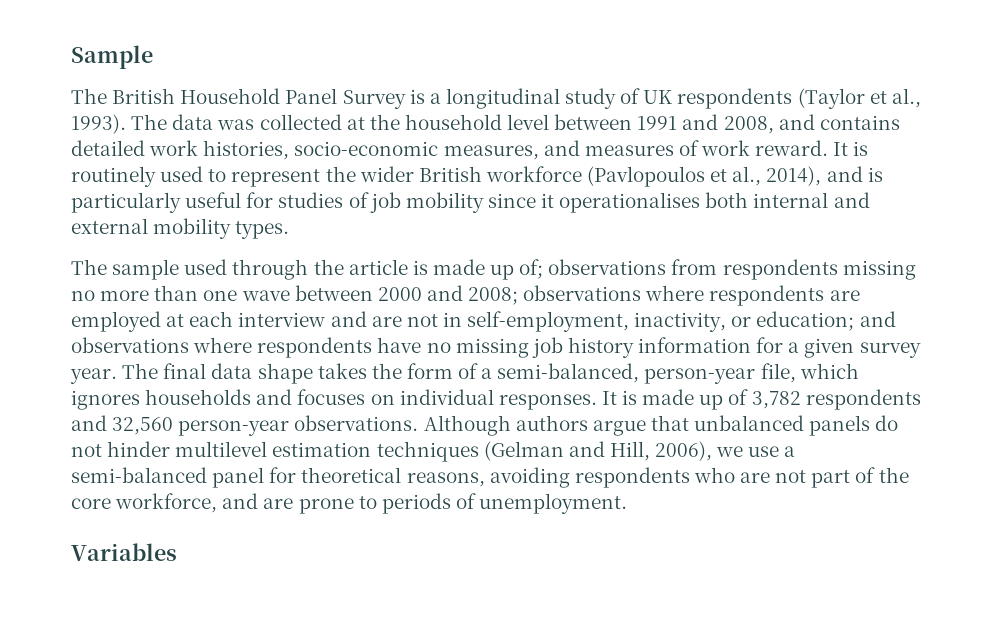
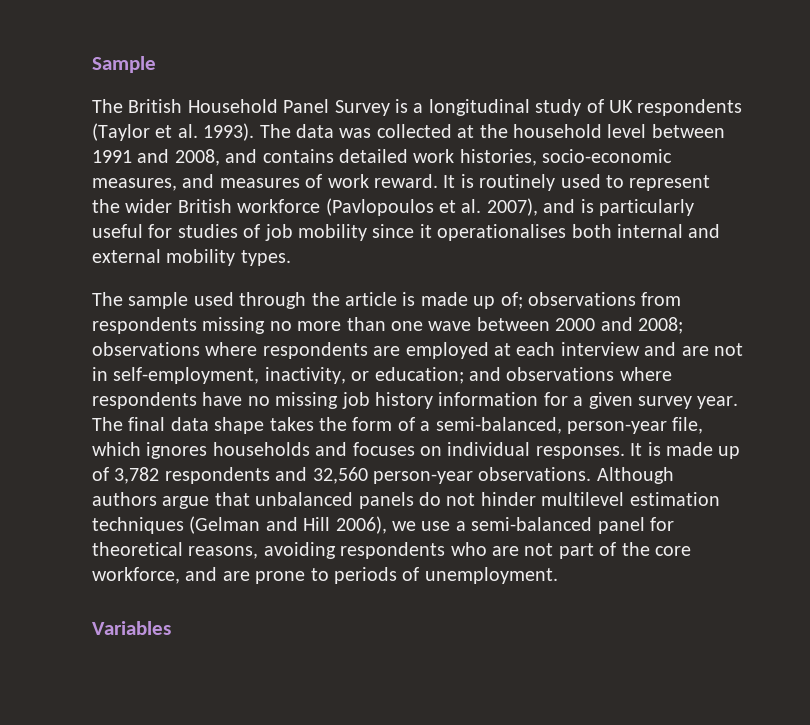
[891,88,921,108] al., -> [177,124,198,138] al.
[732,166,822,186] al., 2014), -> [461,198,538,216] al. 2007),
[609,441,650,461] Hill, -> [303,517,331,531] Hill

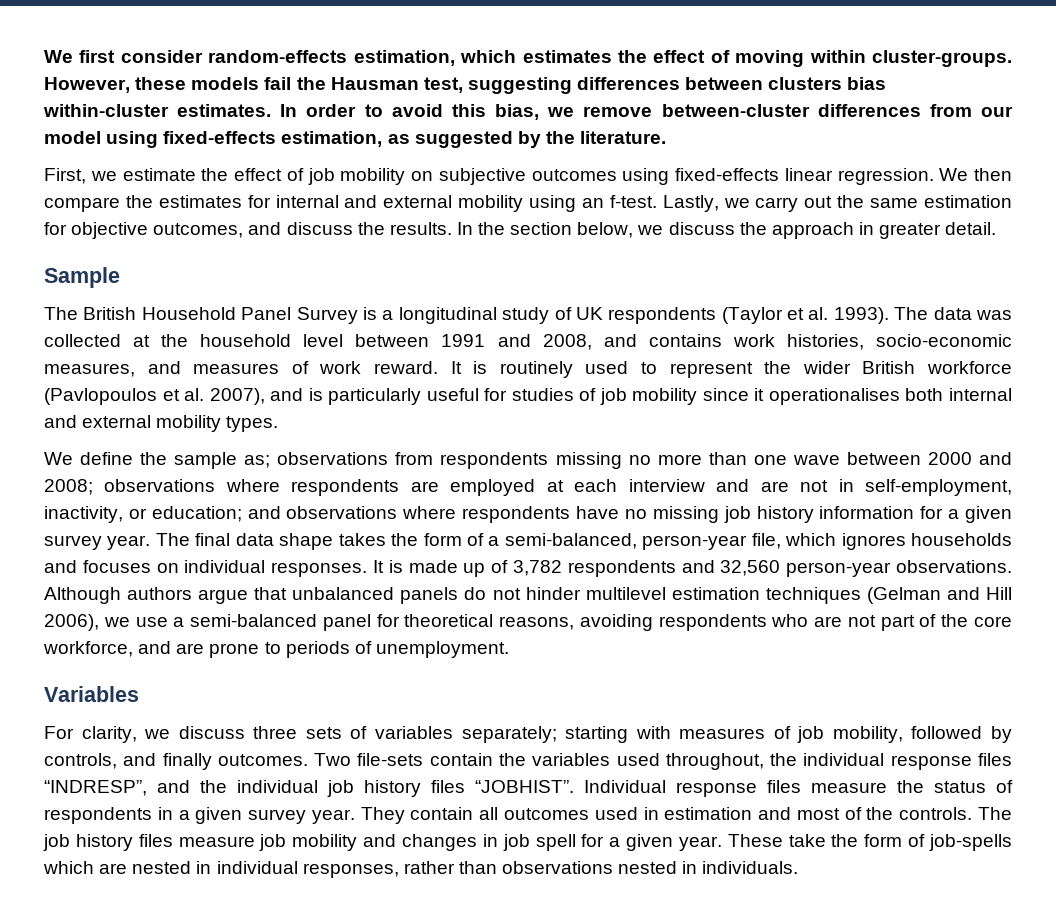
(92, 64) none -> [44,50,1012,67] [44,77,887,94] [43,104,1013,120] [44,131,667,148] [44,168,1012,185] [44,195,1012,212] [44,222,997,239] We first consider random-effects estimation, which estimates the effect of moving within cluster-groups. However, these models fail the Hausman test, suggesting differences between clusters bias within-cluster estimates. In order to avoid this bias, we remove between-cluster differences from our model using fixed-effects estimation, as suggested by the literature. // First, we estimate the effect of job mobility on subjective outcomes using fixed-effects linear regression. We then compare the estimates for internal and external mobility using an f-test. Lastly, we carry out the same estimation for objective outcomes, and discuss the results. In the section below, we discuss the approach in greater detail. //
[339,149,408,163] detailed -> (722, 340) none
[92,292,523,309] The sample used through the article is made up of; -> [44,452,271,469] We define the sample as;
(171, 628) none -> [44,726,1012,743] [44,753,1013,770] [44,780,1013,797] [44,807,1013,824] [43,834,1013,851] [43,861,799,878] // For clarity, we discuss three sets of variables separately; starting with measures of job mobility, followed by controls, and finally outcomes. Two file-sets contain the variables used throughout, the individual response files “INDRESP”, and the individual job history files “JOBHIST”. Individual response files measure the status of respondents in a given survey year. They contain all outcomes used in estimation and most of the controls. The job history files measure job mobility and changes in job spell for a given year. These take the form of job-spells which are nested in individual responses, rather than observations nested in individuals.

